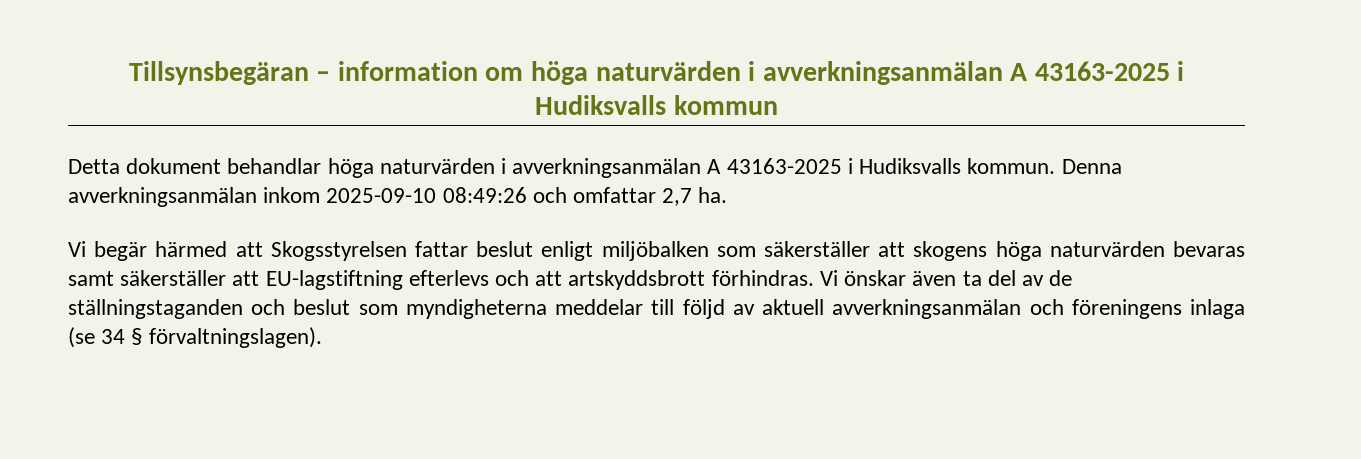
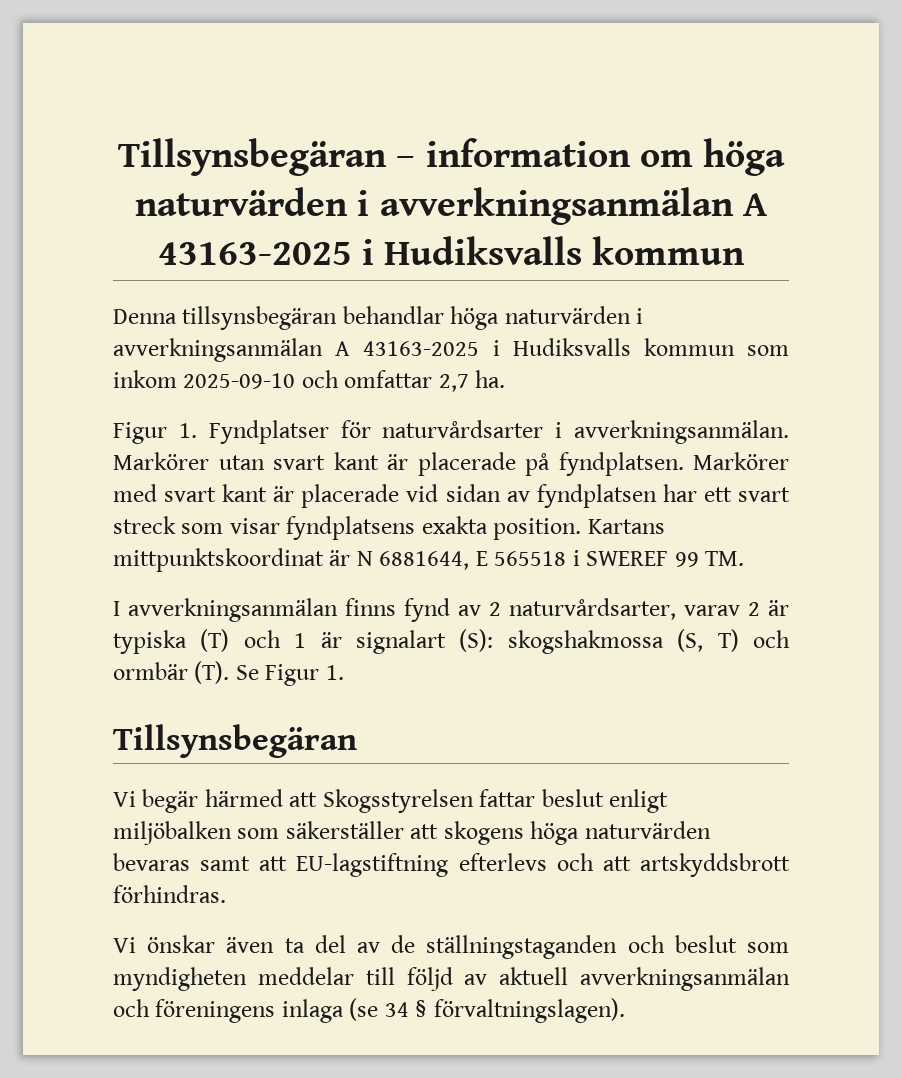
[68,158,222,174] Detta dokument -> [113,306,338,330] Denna tillsynsbegäran
[967,158,1122,174] [68,187,257,207] kommun. Denna avverkningsanmälan -> [643,338,789,356] kommun som
[442,187,527,203] 08:49:26 -> (296, 381) none
(728, 195) none -> [113,420,789,444] [113,452,789,476] [113,484,790,508] [113,516,665,540] [113,548,745,572] [113,598,789,622] [113,629,790,654] [113,661,344,686] [113,724,357,758] // Figur 1. Fyndplatser för naturvårdsarter i avverkningsanmälan. Markörer utan svart kant är placerade på fyndplatsen. Markörer med svart kant är placerade vid sidan av fyndplatsen har ett svart streck som visar fyndplatsens exakta position. Kartans mittpunktskoordinat är N 6881644, E 565518 i SWEREF 99 TM. // I avverkningsanmälan finns fynd av 2 naturvårdsarter, varav 2 är typiska (T) och 1 är signalart (S): skogshakmossa (S, T) och ormbär (T). Se Figur 1. // Tillsynsbegäran
[120,270,227,286] säkerställer -> (251, 863) none
(814, 278) none -> (226, 894) //
[405,299,547,319] myndigheterna -> [113,967,247,991] myndigheten

